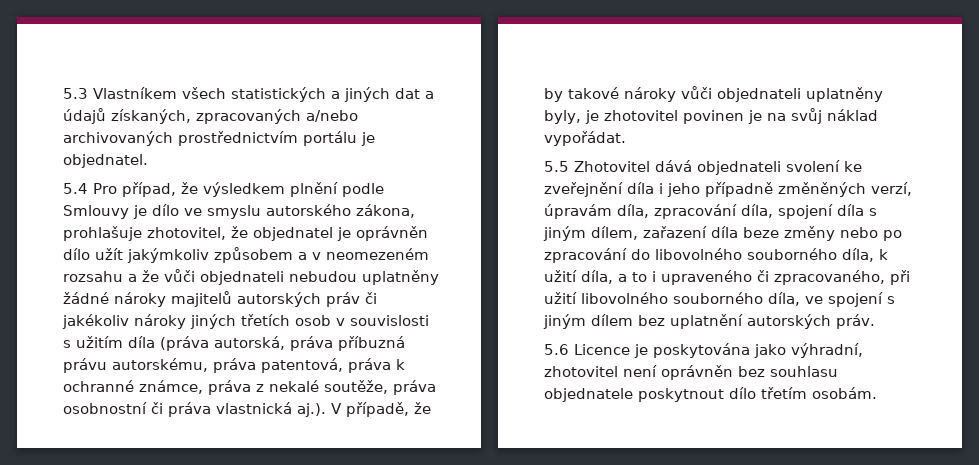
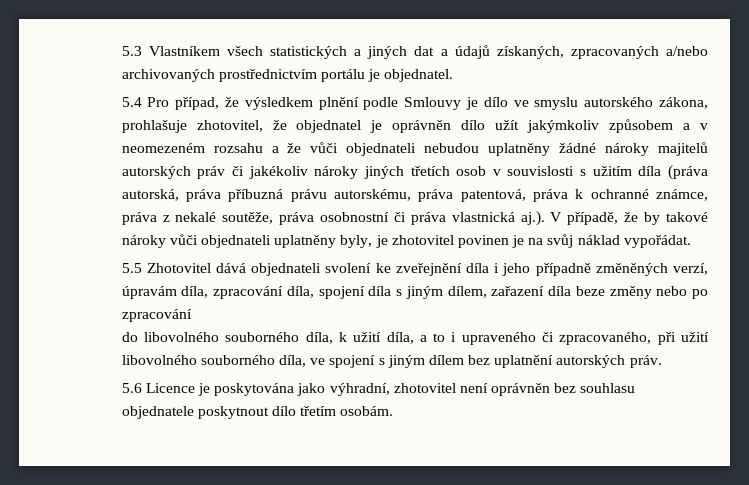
(628, 255) none -> (192, 315) //

